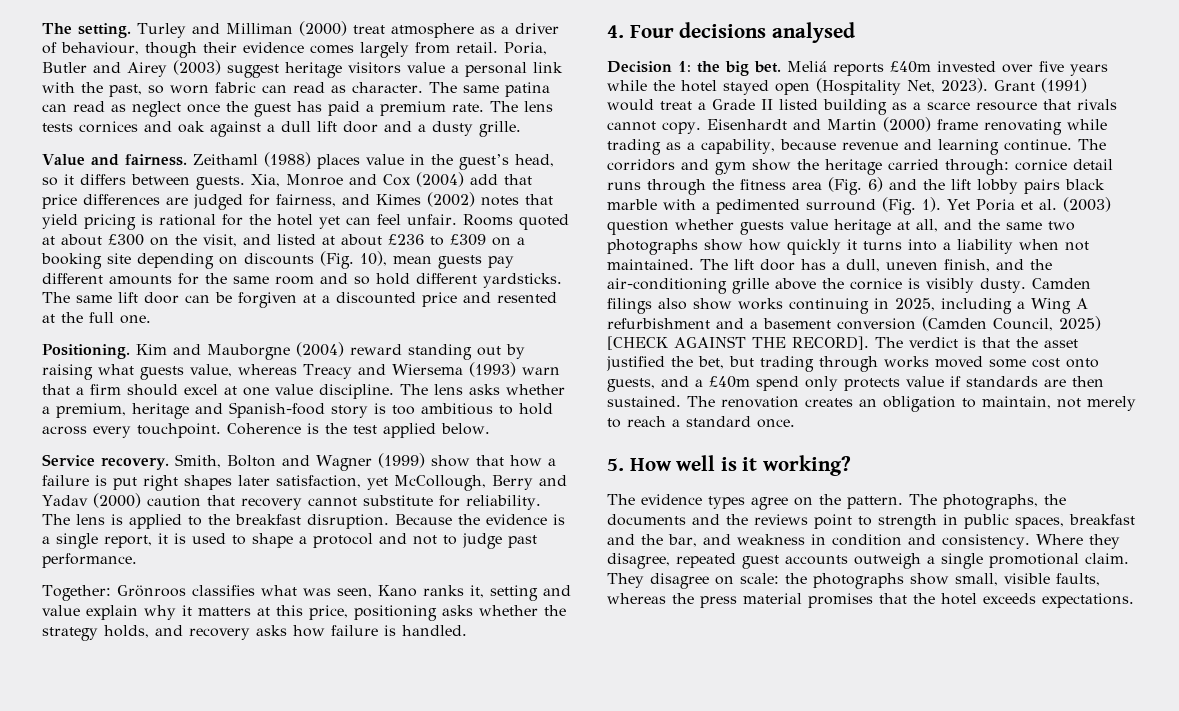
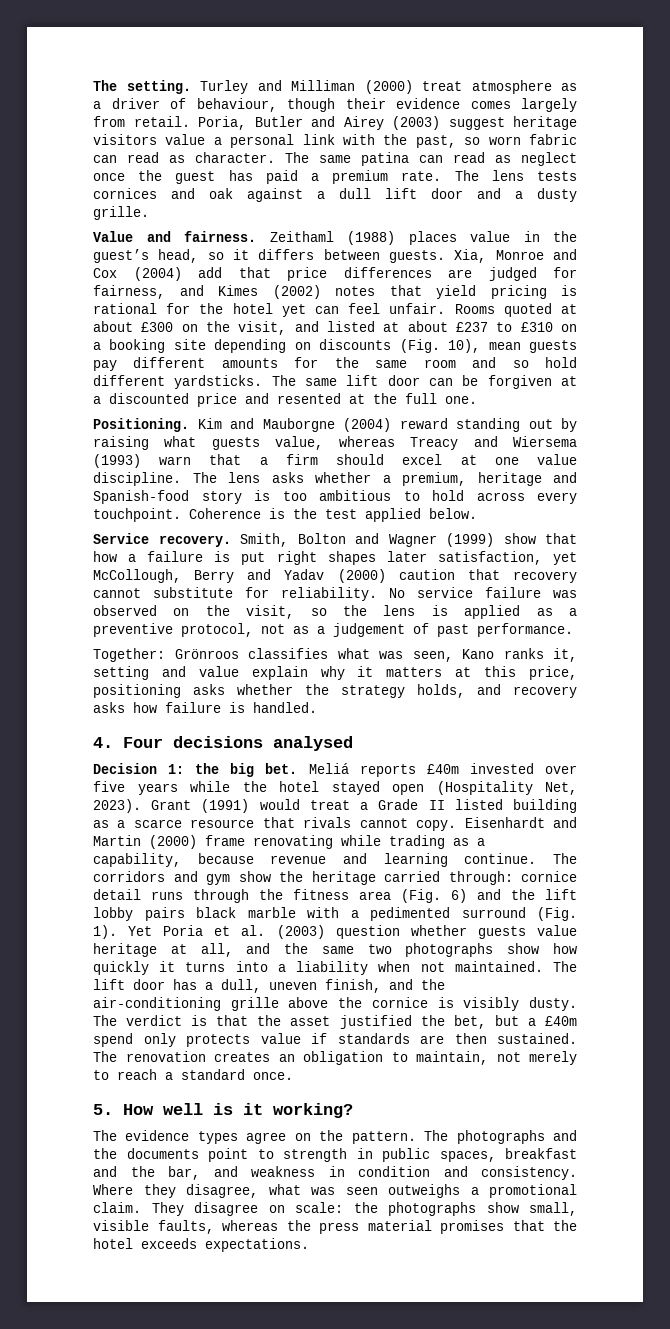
[388,234,486,246] £236 to £309 -> [455,322,553,332] £237 to £310
[42,514,565,529] [42,533,502,549] The lens is applied to the breakfast disruption. Because the evidence is a single report, it is used to shape a protocol and not to judge -> [389,587,577,598] [93,605,577,619] [93,623,429,637] No service failure was observed on the visit, so the lens is applied as a preventive protocol, not as a judgement of
[1031,278,1091,289] [607,298,1088,314] [607,316,1101,331] [607,336,869,350] Camden filings also show works continuing in 2025, including a Wing A refurbishment and a basement conversion (Camden Council, 2025) [CHECK AGAINST THE RECORD]. -> (577, 1004) none
[760,356,1099,372] [607,376,689,392] trading through works moved some cost onto guests, and -> (519, 1020) none
[943,494,1066,510] [607,514,808,526] photographs, the documents and the reviews -> [456,1130,577,1144] [93,1148,199,1159] photographs and the documents
[676,553,983,569] repeated guest accounts outweigh a single -> [268,1184,479,1198] what was seen outweighs a

